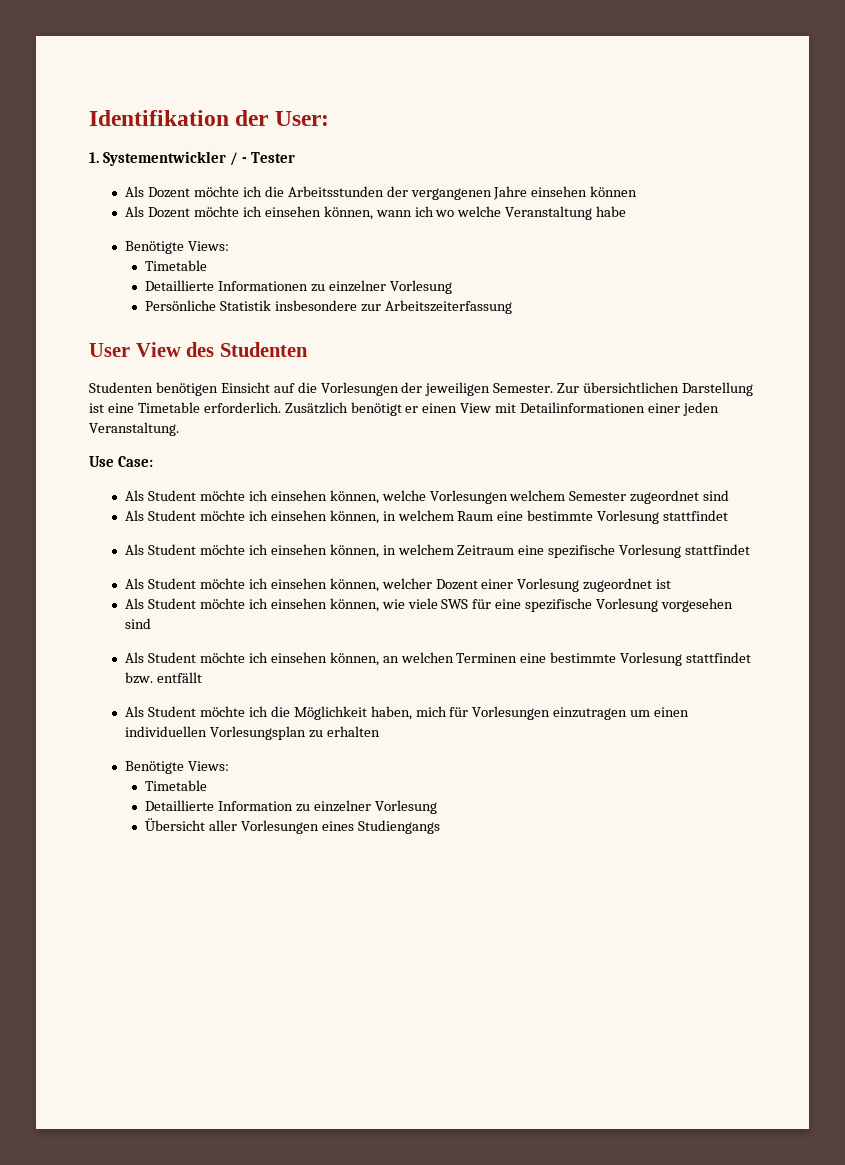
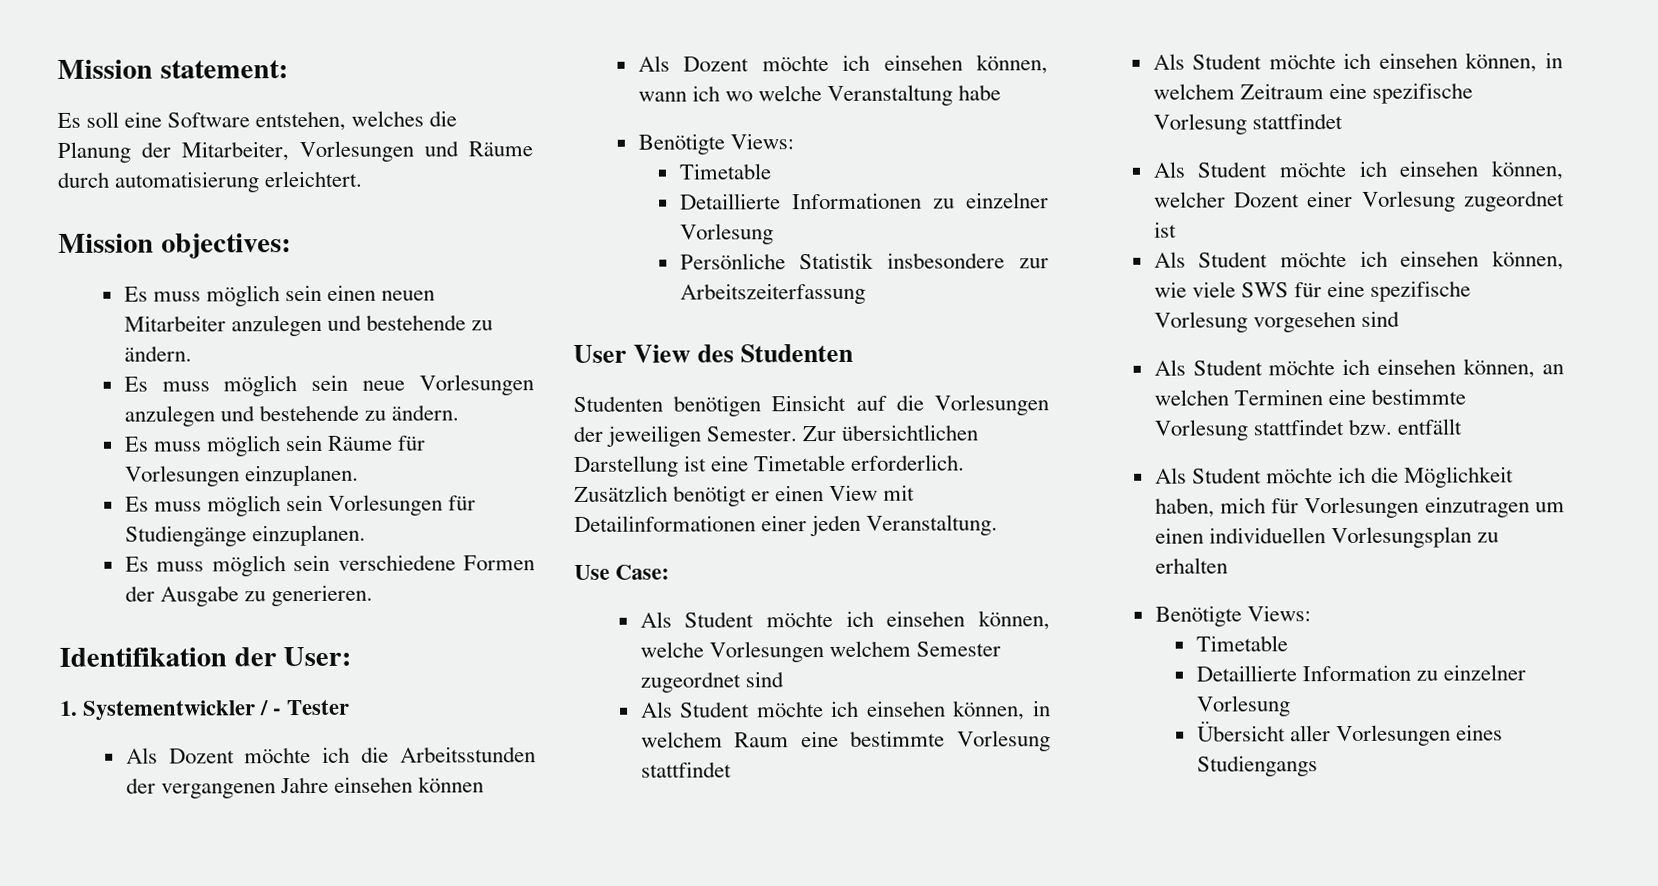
(89, 118) none -> [57,59,288,79] [57,110,458,132] [57,140,533,163] [57,170,364,193] [58,233,291,259] [123,284,436,307] [123,314,493,337] [123,345,192,362] [123,374,534,397] [123,404,459,427] [123,434,427,457] [124,464,359,487] [124,494,477,517] [124,524,366,547] [124,554,535,577] [124,584,373,607] Mission statement: // Es soll eine Software entstehen, welches die Planung der Mitarbeiter, Vorlesungen und Räume durch automatisierung erleichtert. // Mission objectives: // Es muss möglich sein einen neuen Mitarbeiter anzulegen und bestehende zu ändern. // Es muss möglich sein neue Vorlesungen anzulegen und bestehende zu ändern. // Es muss möglich sein Räume für Vorlesungen einzuplanen. // Es muss möglich sein Vorlesungen für Studiengänge einzuplanen. // Es muss möglich sein verschiedene Formen der Ausgabe zu generieren. //

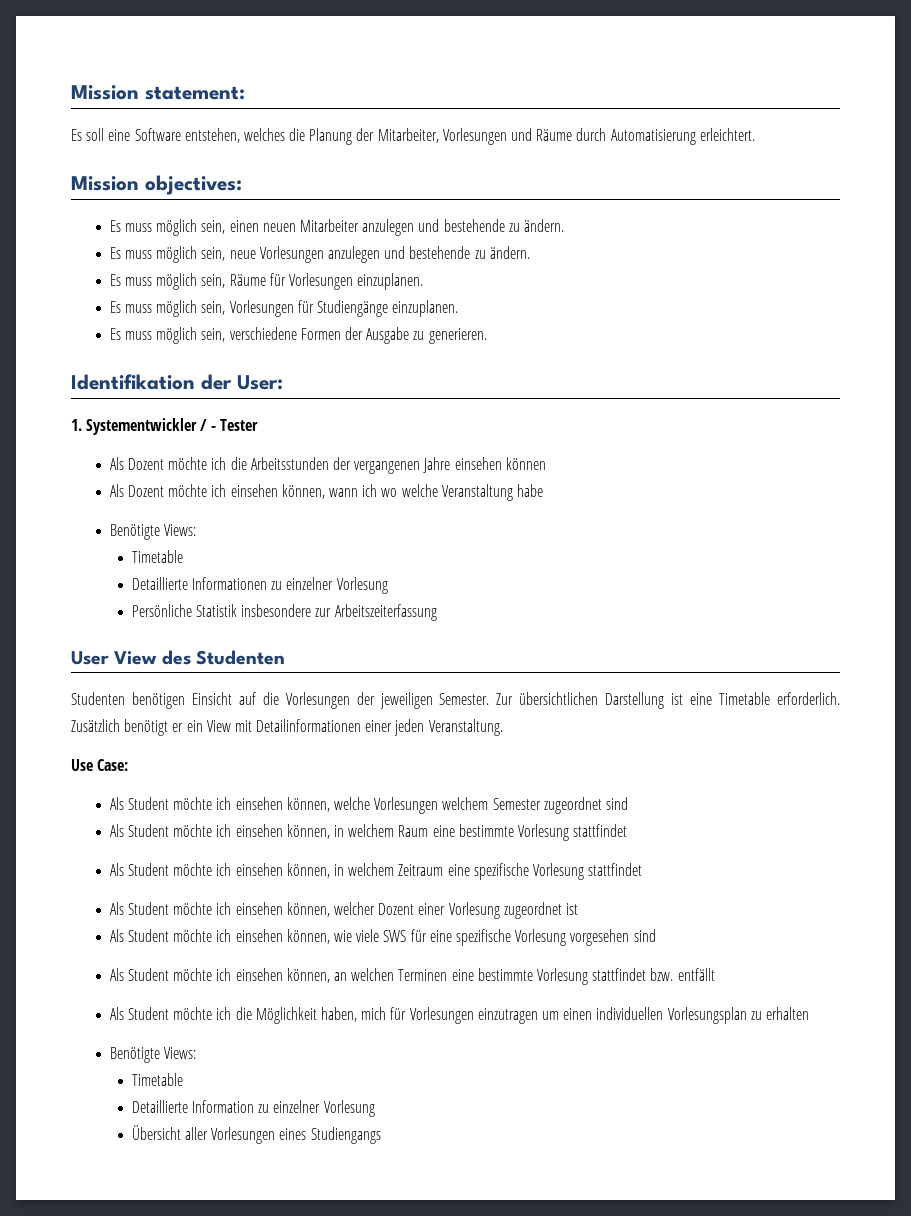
[114,171,261,193] automatisierung -> [610,129,696,145] Automatisierung
[284,284,322,302] sein -> [201,220,226,234] sein,
[311,374,349,391] sein -> [201,247,226,261] sein,
[284,434,323,452] sein -> [201,274,226,288] sein,
[285,494,323,512] sein -> [201,301,226,315] sein,
[293,554,331,572] sein -> [201,328,226,342] sein,
[775,485,825,502] einen -> [186,720,203,732] ein

